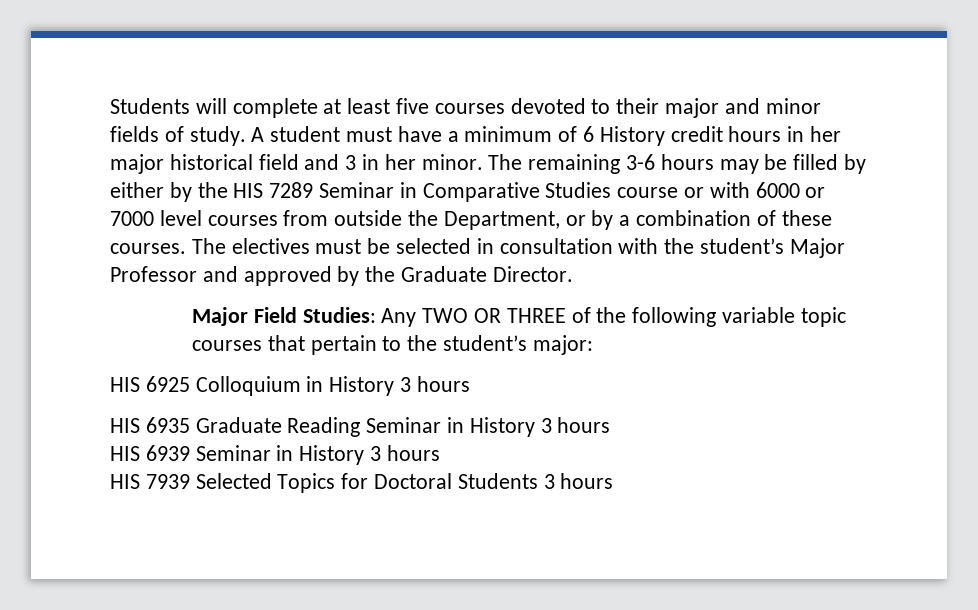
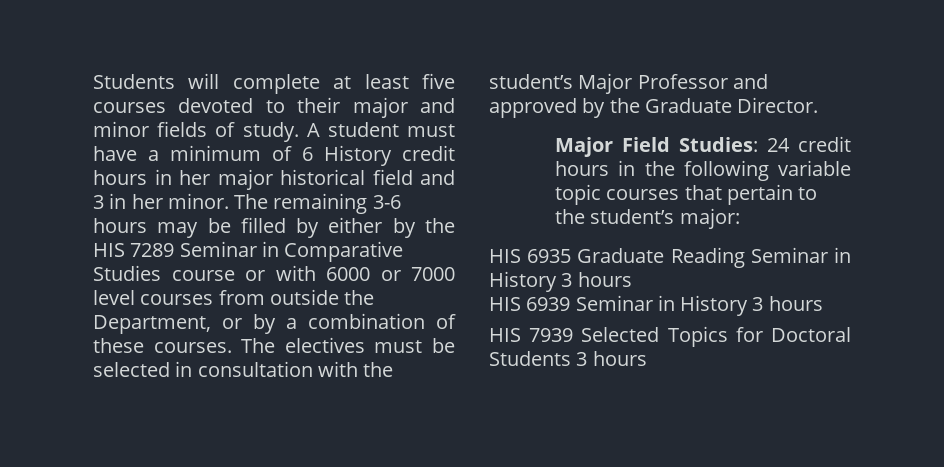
[381,307,591,327] Any TWO OR THREE of -> [767,136,851,152] [555,160,636,176] 24 credit hours in
[110,376,470,396] // HIS 6925 Colloquium in History 3 hours -> (740, 218) none

